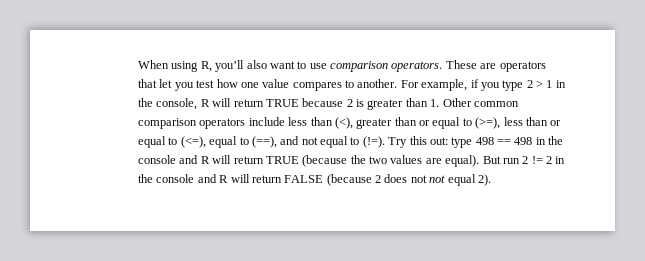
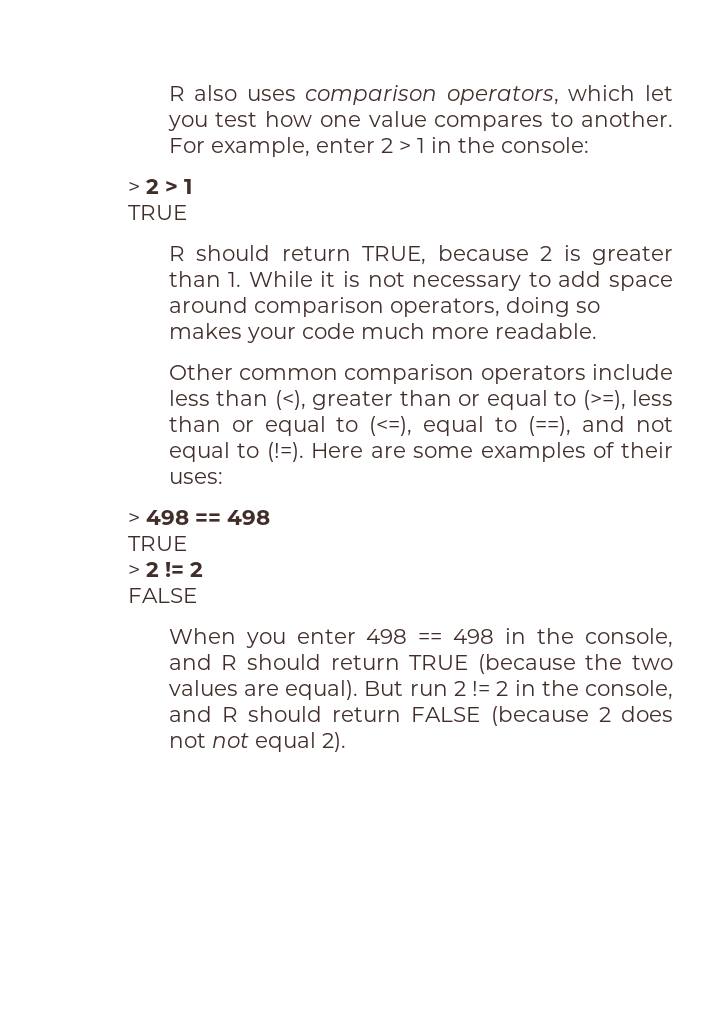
[138,60,546,72] [138,79,158,88] When using R, you’ll also want to use comparison operators. These are operators that -> [168,85,636,105] R also uses comparison operators, which
[470,79,524,91] if you type -> [315,138,375,153] enter
[156,98,299,110] console, R will return TRUE -> [500,137,589,153] [128,179,193,194] [128,205,188,220] [168,245,427,265] console: // > 2 > 1 // TRUE // R should return TRUE,
(440, 103) none -> [248,271,674,291] [168,297,600,317] [168,323,597,343] While it is not necessary to add space around comparison operators, doing so makes your code much more readable. //
[388,136,473,148] Try this out: type -> [311,442,673,462] [168,472,223,484] [128,510,271,525] [128,536,188,551] [128,562,204,577] [128,588,198,603] [168,628,356,648] Here are some examples of their uses: // > 498 == 498 // TRUE // > 2 != 2 // FALSE // When you enter
[138,155,232,164] console and R will -> [585,628,674,648] [168,654,321,670] console, and R should
[156,174,250,183] console and R will -> [585,680,674,700] [168,706,323,722] console, and R should

